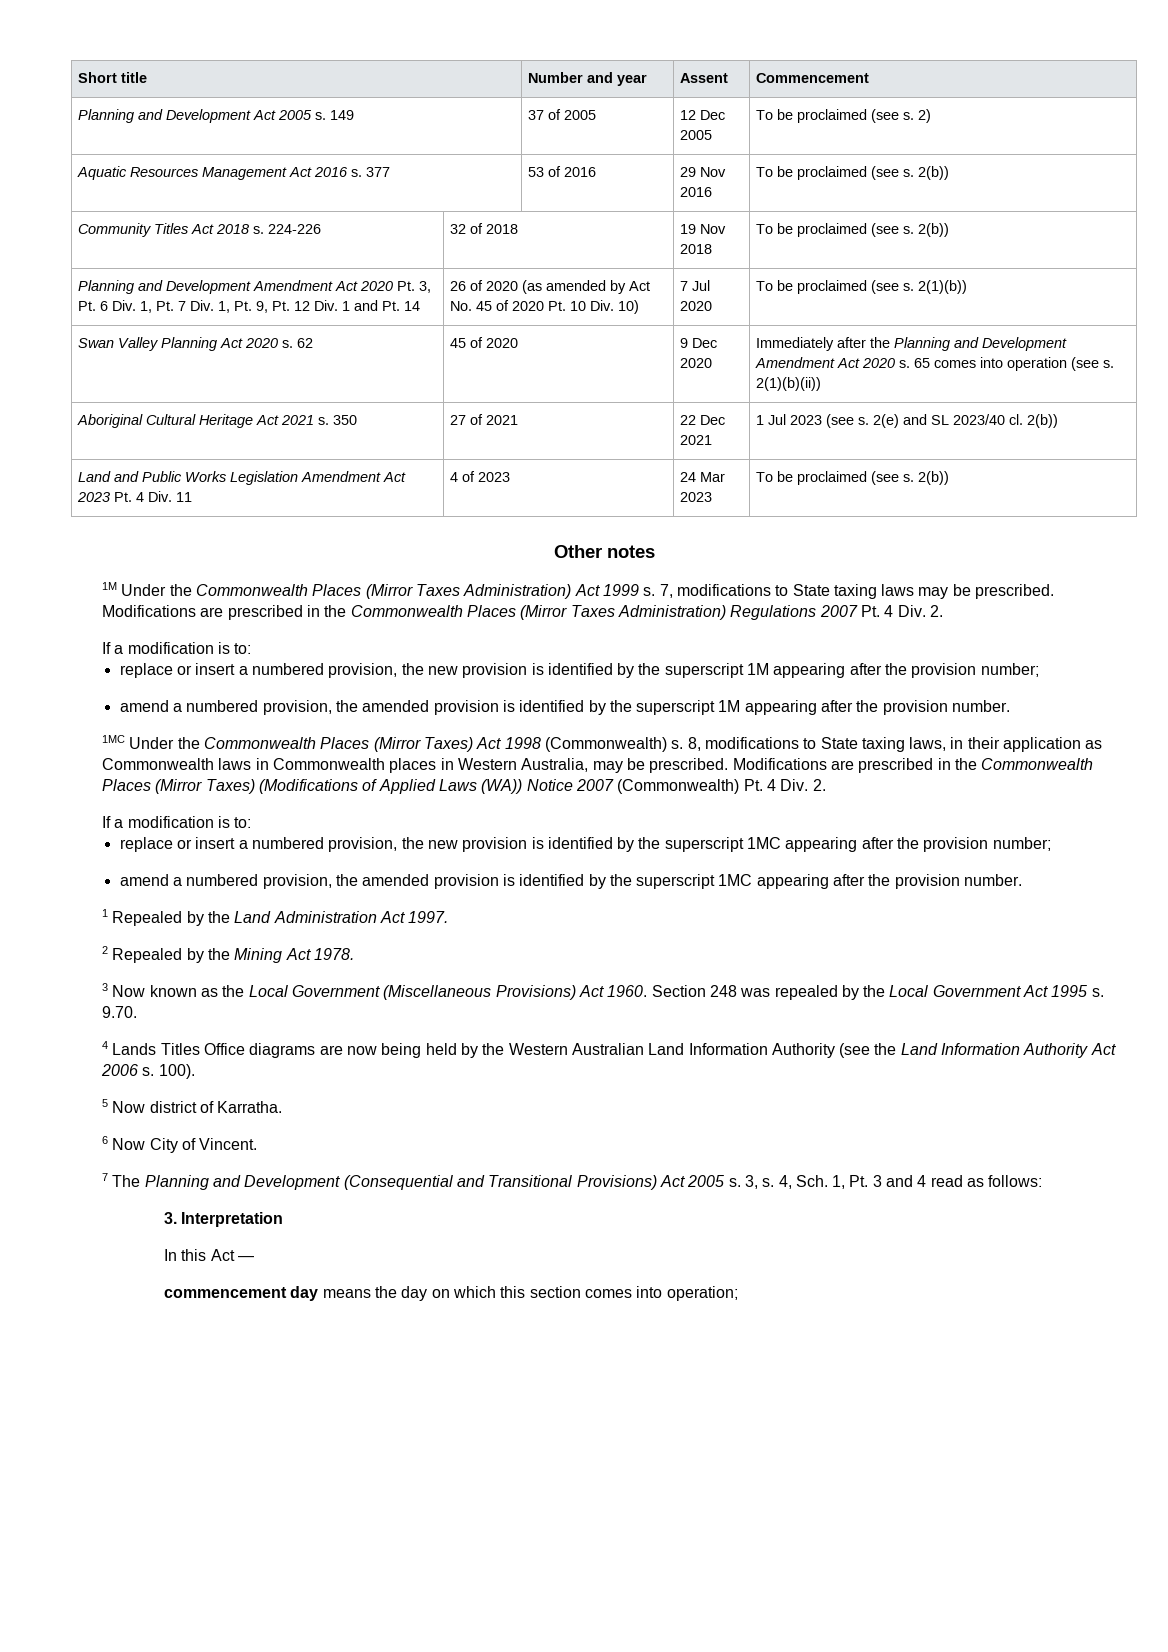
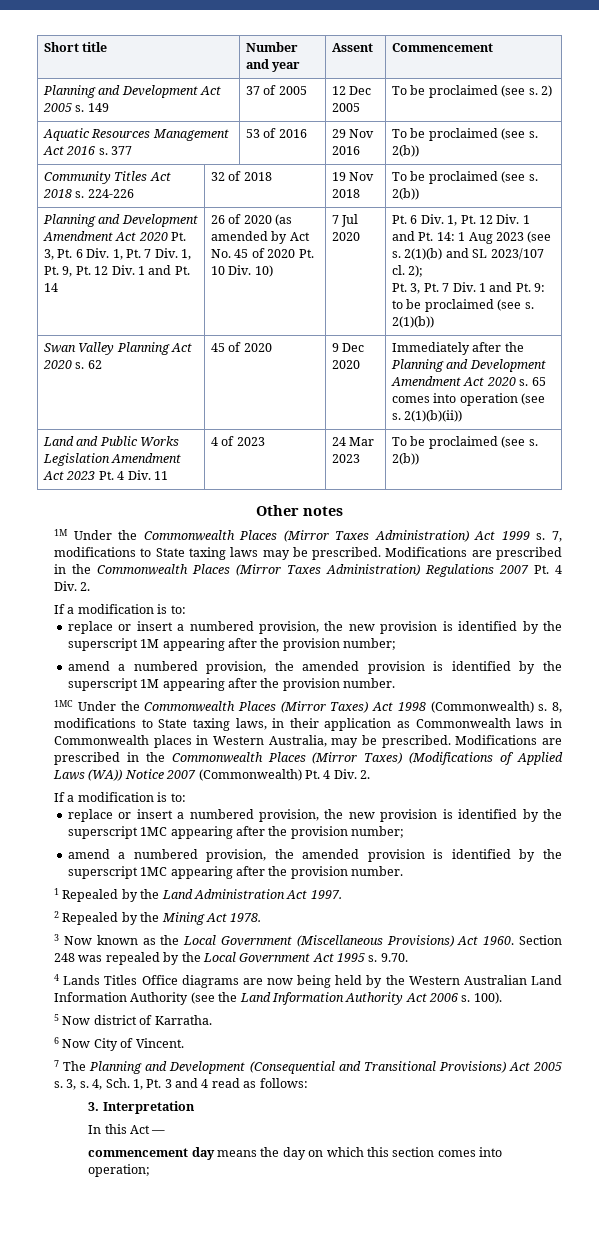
[755,281,773,291] To -> [392,214,530,226] [392,231,552,244] [392,248,544,260] [392,265,424,277] [392,282,546,294] [392,300,404,309] Pt. 6 Div. 1, Pt. 12 Div. 1 and Pt. 14: 1 Aug 2023 (see s. 2(1)(b) and SL 2023/107 cl. 2); // Pt. 3, Pt. 7 Div. 1 and Pt. 9: to
[76,414,357,428] [449,414,518,425] [679,415,725,425] [679,435,712,445] [755,414,1058,428] // Aboriginal Cultural Heritage Act 2021 s. 350 | 27 of 2021 | 22 Dec 2021 | 1 Jul 2023 (see s. 2(e) and SL 2023/40 cl. 2(b)) -> (463, 416) none

